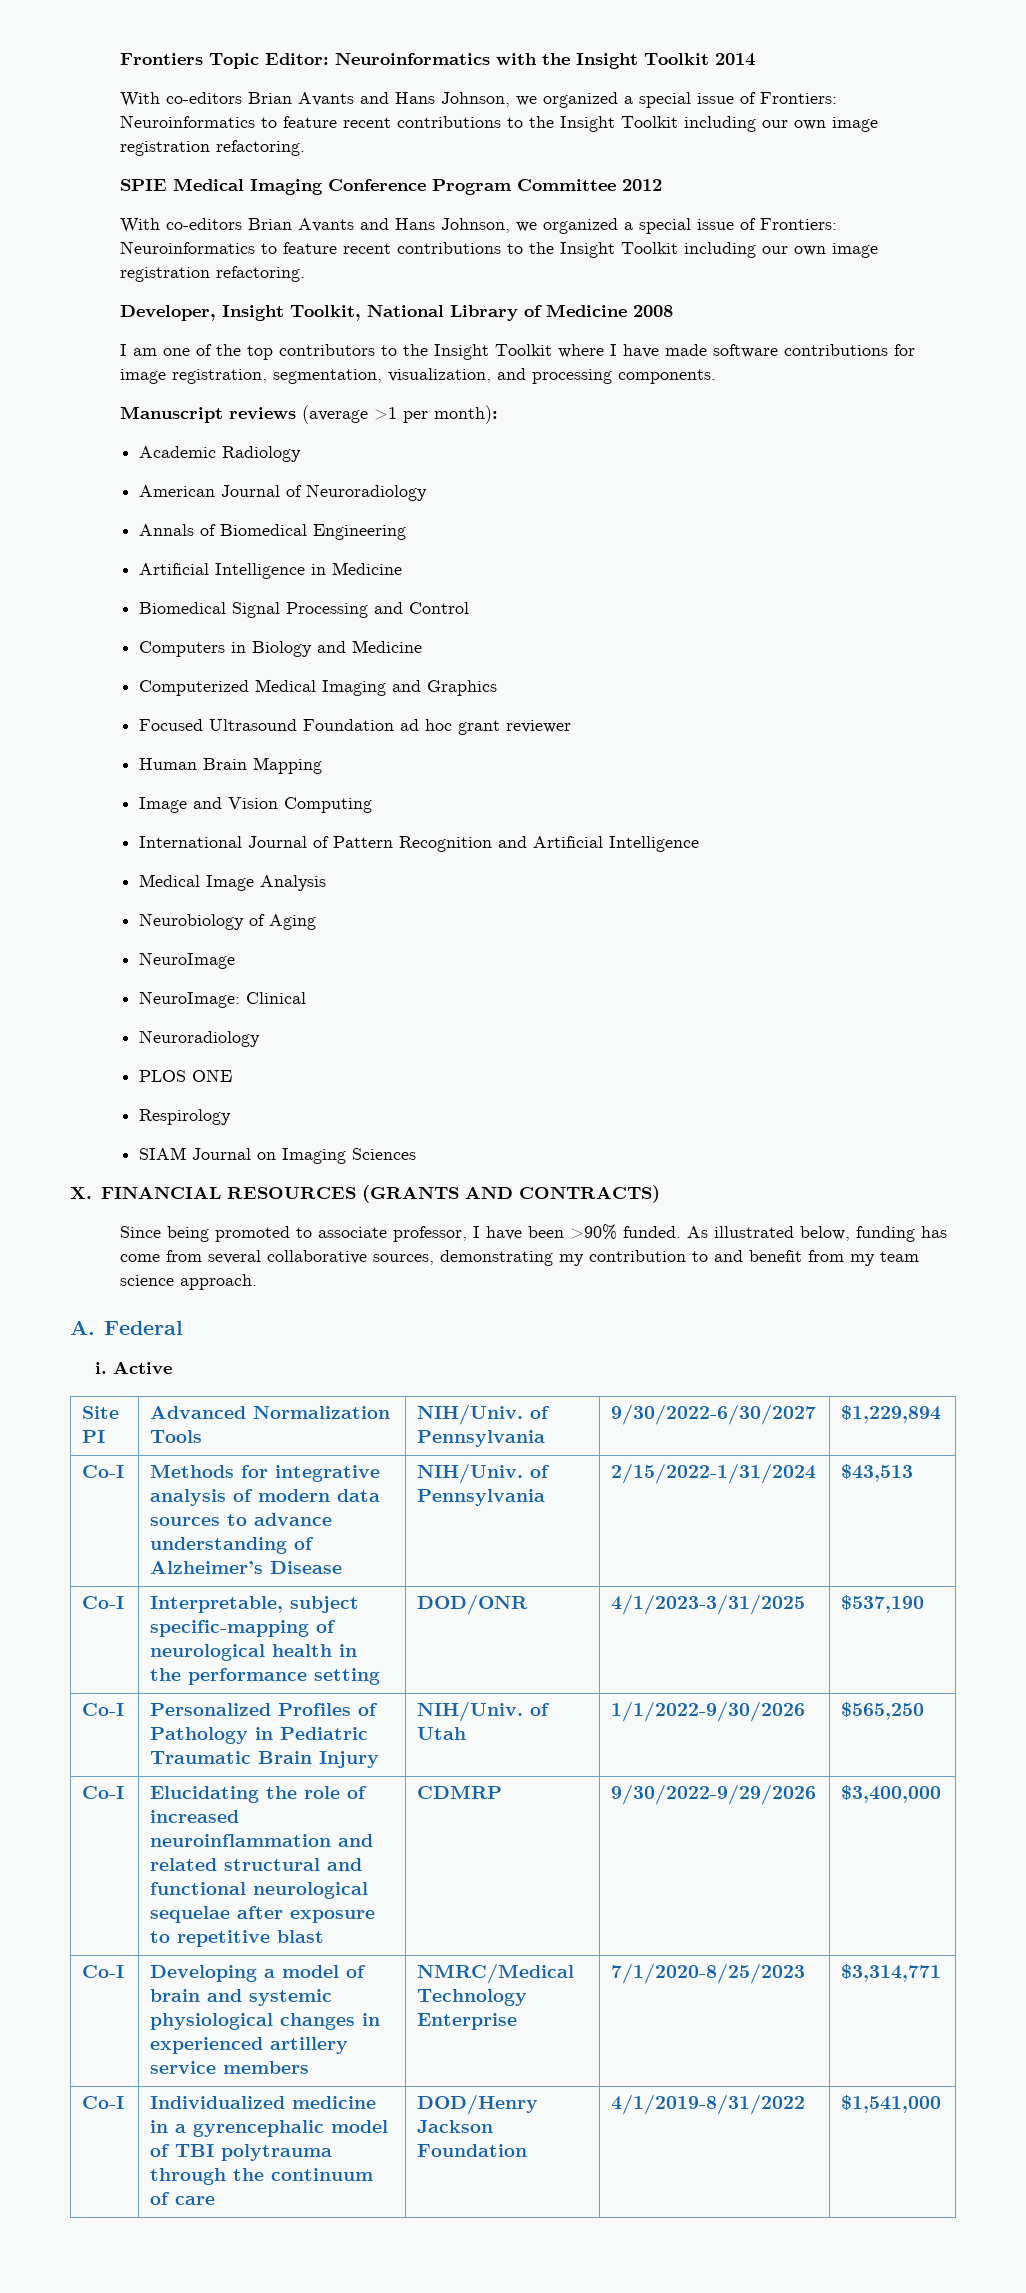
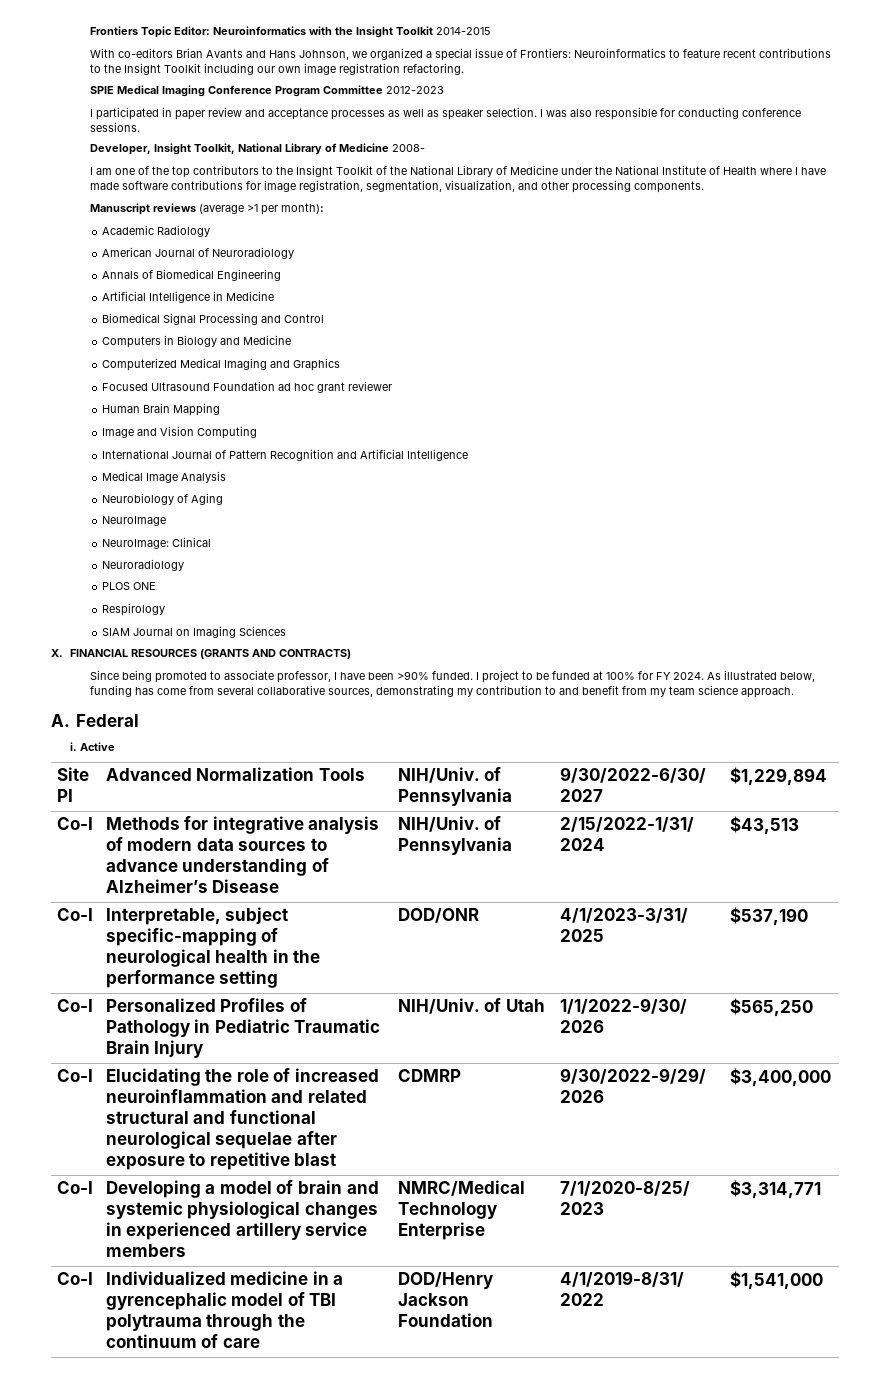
[714,53,755,66] 2014 -> [435,27,491,35] 2014-2015
[621,179,662,191] [119,218,837,234] [119,241,878,258] [119,266,305,282] 2012 // With co-editors Brian Avants and Hans Johnson, we organized a special issue of Frontiers: Neuroinformatics to feature recent contributions to the Insight Toolkit including our own image registration refactoring. -> [385,86,444,94] [89,107,801,120] [89,122,140,132] 2012-2023 // I participated in paper review and acceptance processes as well as speaker selection. I was also responsible for conducting conference sessions.
[632,305,673,317] 2008 -> [391,144,425,152] 2008-
(552, 350) none -> [375,165,757,177] of the National Library of Medicine under the National Institute of Health
(526, 374) none -> [540,181,569,190] other
(681, 1232) none -> [475,670,704,683] I project to be funded at 100% for FY 2024.

